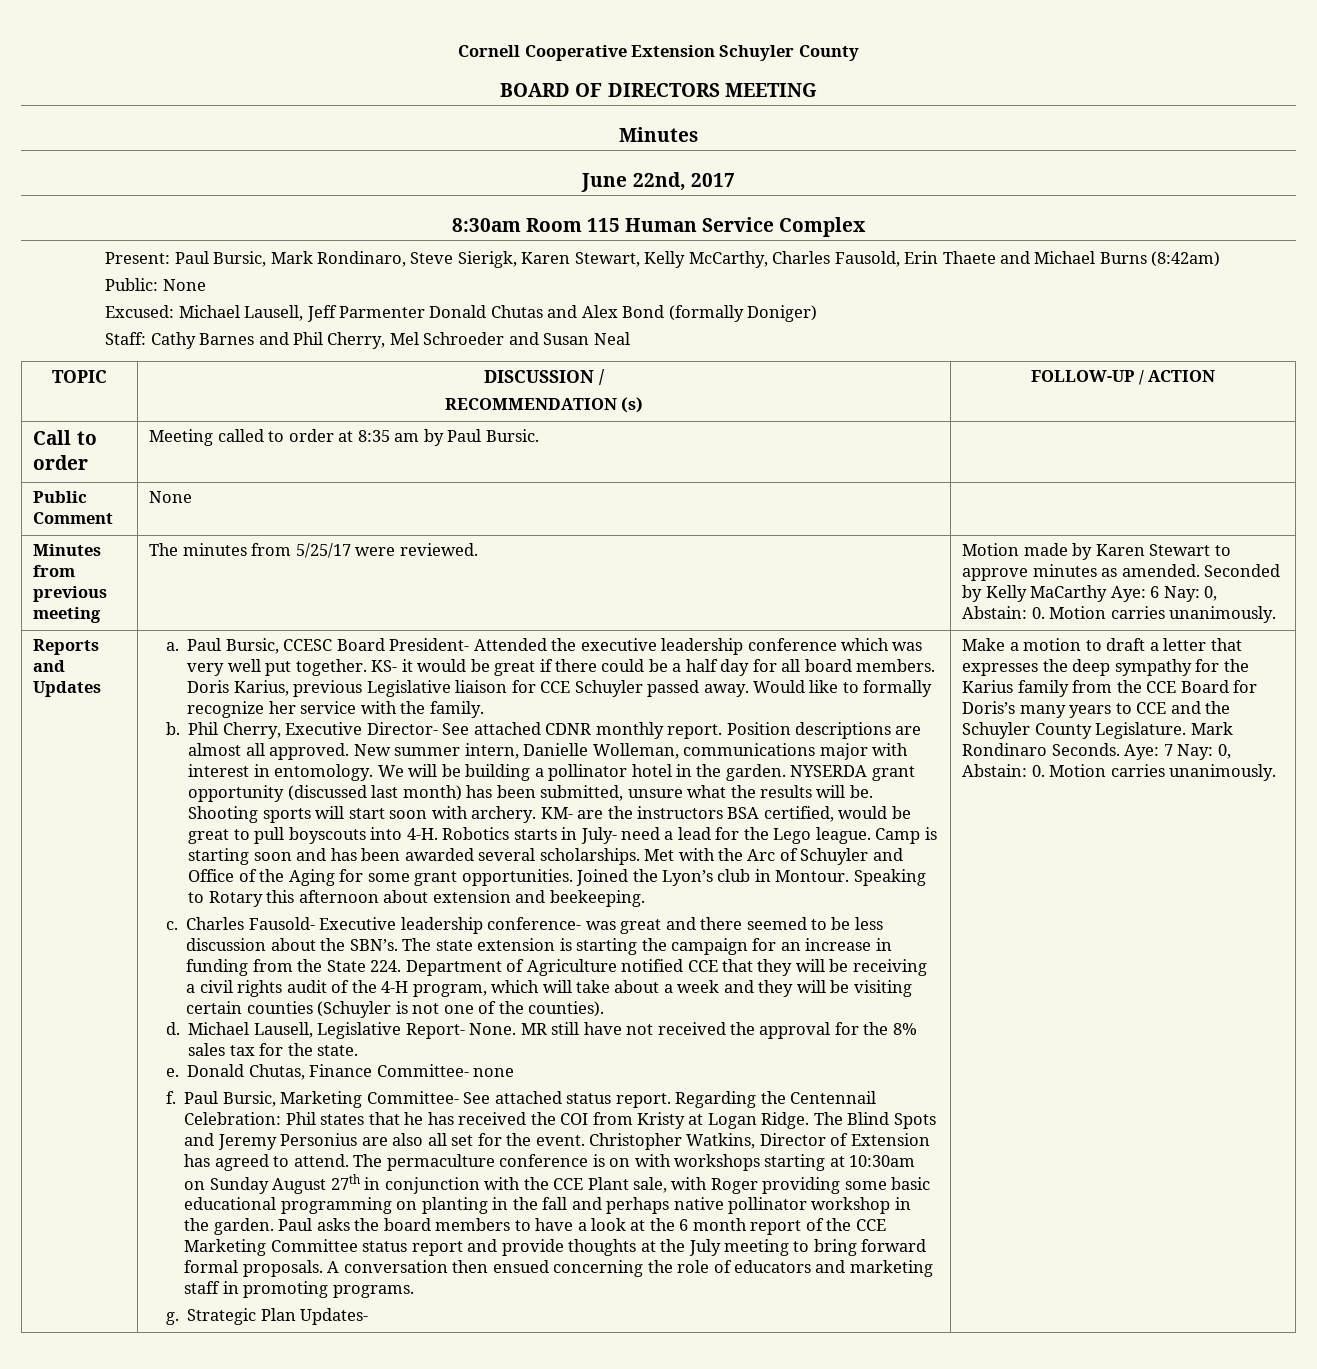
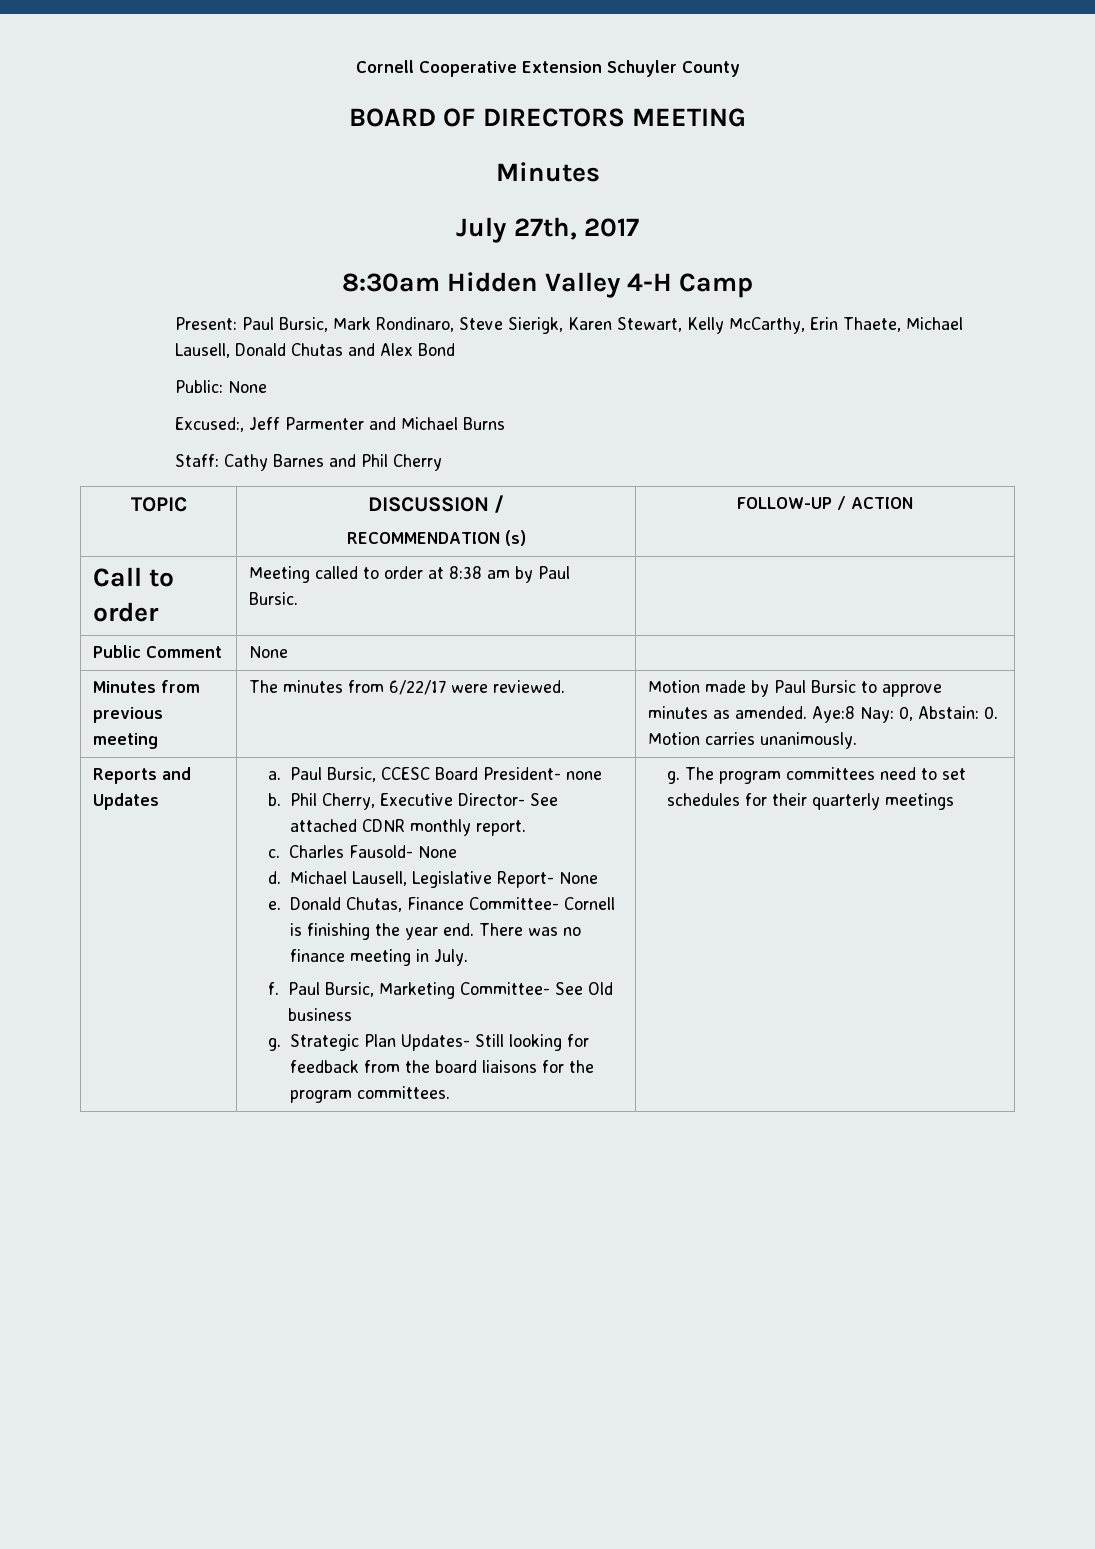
[581,172,686,192] June 22nd, -> [456,217,577,243] July 27th,
[525,217,867,237] Room 115 Human Service Complex -> [446,272,754,298] Hidden Valley 4-H Camp
[772,251,1221,267] [105,278,206,291] [105,305,425,322] Charles Fausold, Erin Thaete and Michael Burns (8:42am) // Public: None // Excused: Michael Lausell, Jeff Parmenter -> [810,317,964,332] [175,343,231,358] Erin Thaete, Michael Lausell,
[668,305,818,322] (formally Doniger) -> [175,380,268,393] [175,417,506,432] // Public: None // Excused:, Jeff Parmenter and Michael Burns
[327,332,630,349] Cherry, Mel Schroeder and Susan Neal -> [393,454,443,471] Cherry
[357,430,390,442] 8:35 -> [449,566,483,579] 8:38
[295,543,351,558] 5/25/17 -> [389,680,447,695] 6/22/17
[1095,544,1211,556] Karen Stewart -> [774,680,857,693] Paul Bursic
[1204,564,1281,577] [962,585,1160,602] Seconded by Kelly MaCarthy Aye: 6 -> [812,706,856,723] Aye:8
[389,638,923,655] [187,659,936,676] [187,680,933,697] [187,701,484,718] President- Attended the executive leadership conference which was very well put together. KS- it would be great if there could be a half day for all board members. Doris Karius, previous Legislative liaison for CCE Schuyler passed away. Would like to formally recognize her service with the family. -> [482,767,602,780] President- none
[726,722,922,739] [188,743,909,760] [188,764,915,781] [188,785,873,802] [188,806,911,823] [188,827,937,844] [188,848,903,865] [188,869,926,886] [188,890,645,907] [166,917,883,934] [186,938,892,955] [186,959,927,976] [186,980,912,997] [186,1001,605,1018] Position descriptions are almost all approved. New summer intern, Danielle Wolleman, communications major with interest in entomology. We will be building a pollinator hotel in the garden. NYSERDA grant opportunity (discussed last month) has been submitted, unsure what the results will be. Shooting sports will start soon with archery. KM- are the instructors BSA certified, would be great to pull boyscouts into 4-H. Robotics starts in July- need a lead for the Lego league. Camp is starting soon and has been awarded several scholarships. Met with the Arc of Schuyler and Office of the Aging for some grant opportunities. Joined the Lyon’s club in Montour. Speaking to Rotary this afternoon about extension and beekeeping. // c. Charles Fausold- Executive leadership conference- was great and there seemed to be less discussion about the SBN’s. The state extension is starting the campaign for an increase in funding from the State 224. Department of Agriculture notified CCE that they will be receiving a civil rights audit of the 4-H program, which will take about a week and they will be visiting certain counties (Schuyler is not one of the counties). -> [268,845,457,858] // c. Charles Fausold- None
[405,1022,917,1039] [188,1043,359,1056] Report- None. MR still have not received the approval for the 8% sales tax for the state. -> [496,871,598,888] Report- None
[376,1064,515,1077] Committee- none -> [468,897,615,910] [289,923,581,940] [289,949,468,966] Committee- Cornell is finishing the year end. There was no finance meeting in July.
[494,1091,877,1108] [184,1112,936,1129] [184,1133,930,1150] [184,1154,916,1171] [184,1174,931,1194] [184,1197,911,1214] [184,1218,886,1235] [184,1239,927,1256] [184,1260,933,1277] [184,1281,414,1298] [166,1308,369,1325] [962,638,1242,651] [962,659,1249,676] [962,680,1258,697] [962,701,1231,718] [962,722,1233,739] [962,743,1231,760] [962,764,1277,781] attached status report. Regarding the Centennail Celebration: Phil states that he has received the COI from Kristy at Logan Ridge. The Blind Spots and Jeremy Personius are also all set for the event. Christopher Watkins, Director of Extension has agreed to attend. The permaculture conference is on with workshops starting at 10:30am on Sunday August 27th in conjunction with the CCE Plant sale, with Roger providing some basic educational programming on planting in the fall and perhaps native pollinator workshop in the garden. Paul asks the board members to have a look at the 6 month report of the CCE Marketing Committee status report and provide thoughts at the July meeting to bring forward formal proposals. A conversation then ensued concerning the role of educators and marketing staff in promoting programs. // g. Strategic Plan Updates- | Make a motion to draft a letter that expresses the deep sympathy for the Karius family from the CCE Board for Doris’s many years to CCE and the Schuyler County Legislature. Mark Rondinaro Seconds. Aye: 7 Nay: 0, Abstain: 0. Motion carries unanimously. -> [587,982,613,995] [287,1008,352,1021] [268,1034,589,1051] [289,1060,594,1073] [289,1086,450,1103] [667,767,967,784] [667,793,955,810] Old business // g. Strategic Plan Updates- Still looking for feedback from the board liaisons for the program committees. | g. The program committees need to set schedules for their quarterly meetings

